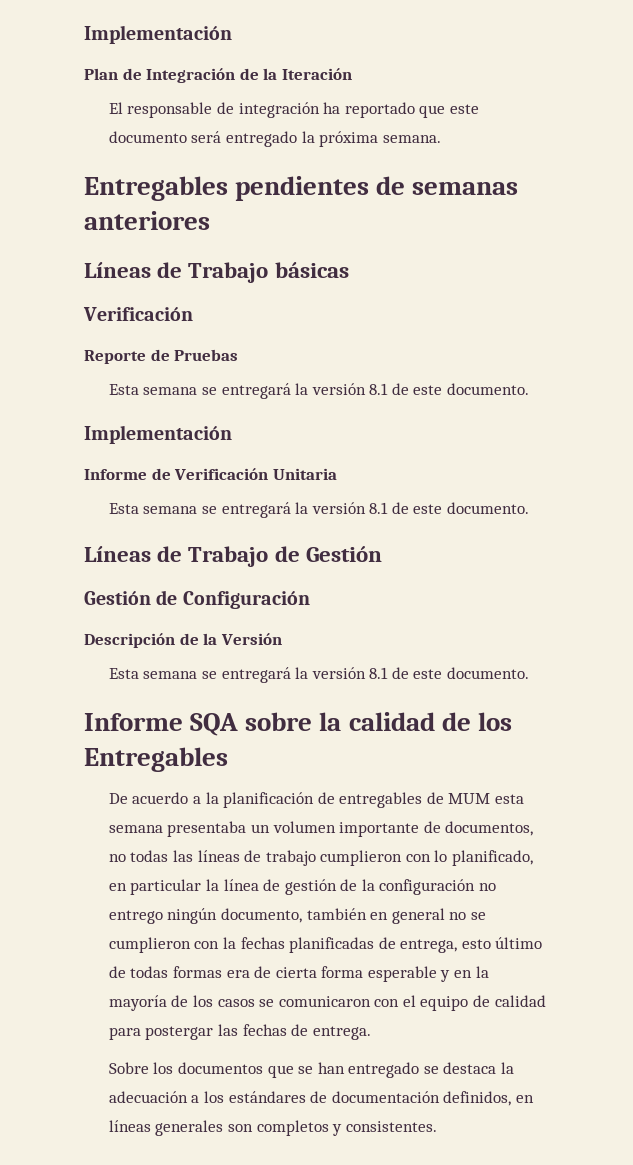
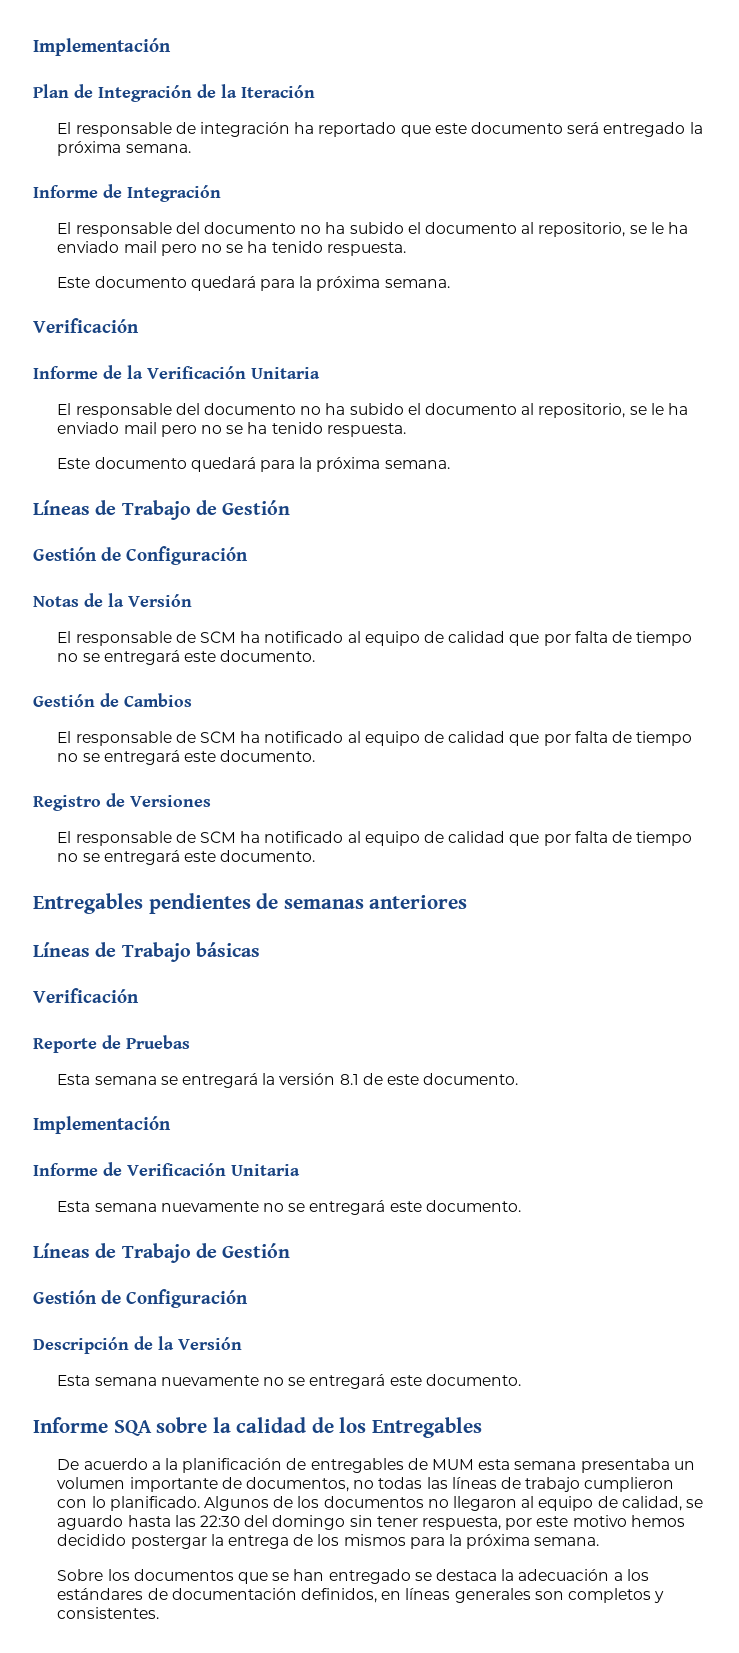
(441, 139) none -> [33,184,221,202] [57,222,688,237] [57,241,406,256] [57,276,450,291] [33,318,139,333] [33,365,320,379] [57,403,688,418] [57,422,406,437] [57,457,450,472] [33,500,291,520] [33,546,248,565] [33,593,192,607] [57,631,693,646] [57,650,316,665] [33,693,192,707] [57,731,693,746] [57,750,316,765] [33,793,211,811] [57,831,693,846] [57,850,316,865] // Informe de Integración // El responsable del documento no ha subido el documento al repositorio, se le ha enviado mail pero no se ha tenido respuesta. // Este documento quedará para la próxima semana. // Verificación // Informe de la Verificación Unitaria // El responsable del documento no ha subido el documento al repositorio, se le ha enviado mail pero no se ha tenido respuesta. // Este documento quedará para la próxima semana. // Líneas de Trabajo de Gestión // Gestión de Configuración // Notas de la Versión // El responsable de SCM ha notificado al equipo de calidad que por falta de tiempo no se entregará este documento. // Gestión de Cambios // El responsable de SCM ha notificado al equipo de calidad que por falta de tiempo no se entregará este documento. // Registro de Versiones // El responsable de SCM ha notificado al equipo de calidad que por falta de tiempo no se entregará este documento.
[201,502,409,518] se entregará la versión 8.1 de -> [160,1200,386,1215] nuevamente no se entregará
[201,667,409,683] se entregará la versión 8.1 de -> [160,1374,386,1389] nuevamente no se entregará
[452,850,534,866] [108,879,497,895] [108,908,486,924] [108,937,543,953] [108,966,489,982] [108,995,546,1011] [108,1024,371,1040] planificado, en particular la línea de gestión de la configuración no entrego ningún documento, también en general no se cumplieron con la fechas planificadas de entrega, esto último de todas formas era de cierta forma esperable y en la mayoría de los casos se comunicaron con el equipo de calidad para postergar las fechas de entrega. -> [109,1496,703,1511] [57,1515,685,1530] [57,1534,600,1549] planificado. Algunos de los documentos no llegaron al equipo de calidad, se aguardo hasta las 22:30 del domingo sin tener respuesta, por este motivo hemos decidido postergar la entrega de los mismos para la próxima semana.

